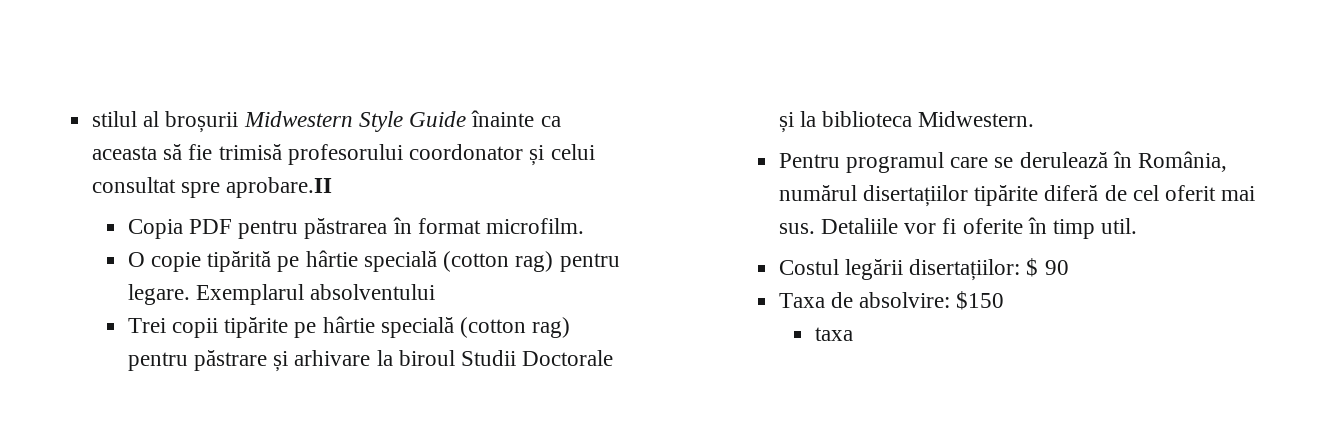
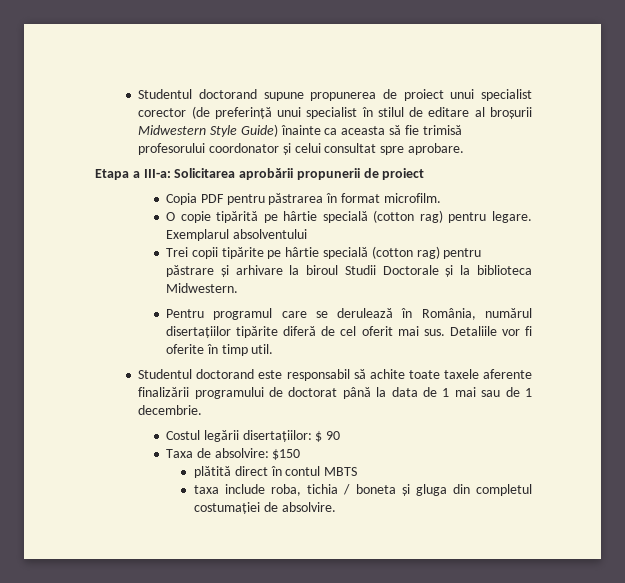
[92,111,138,127] stilul -> [138,89,532,101] [138,106,470,119] Studentul doctorand supune propunerea de proiect unui specialist corector (de preferință unui specialist în stilul de editare
[409,111,467,127] Guide -> [240,124,278,137] Guide)
[226,177,333,198] aprobare.II -> [407,143,464,155] [95,168,425,180] aprobare. // Etapa a III-a: Solicitarea aprobării propunerii de proiect
(1138, 226) none -> [138,369,532,381] [138,387,532,399] [138,405,203,415] // Studentul doctorand este responsabil să achite toate taxele aferente finalizării programului de doctorat până la data de 1 mai sau de 1 decembrie.
[814,327,853,341] taxa -> [194,466,358,478] [194,484,532,496] [194,502,336,514] plătită direct în contul MBTS // taxa include roba, tichia / boneta și gluga din completul costumației de absolvire.

